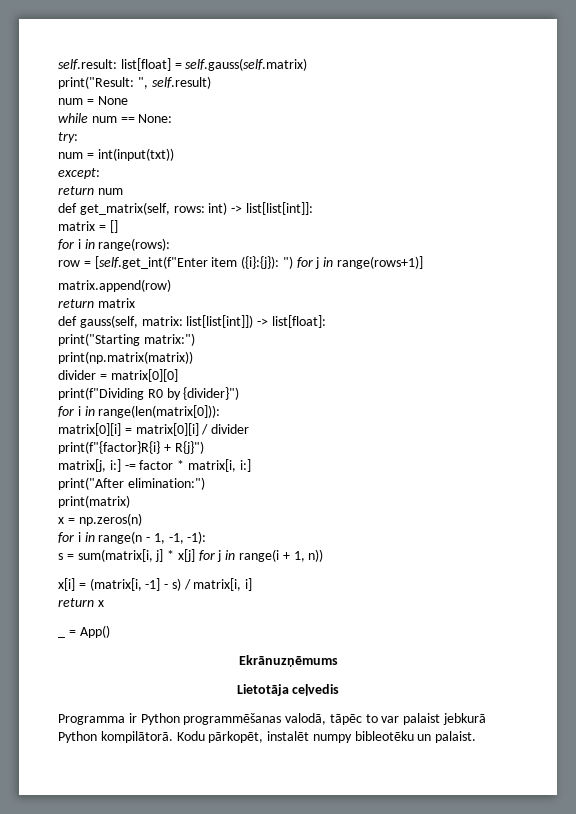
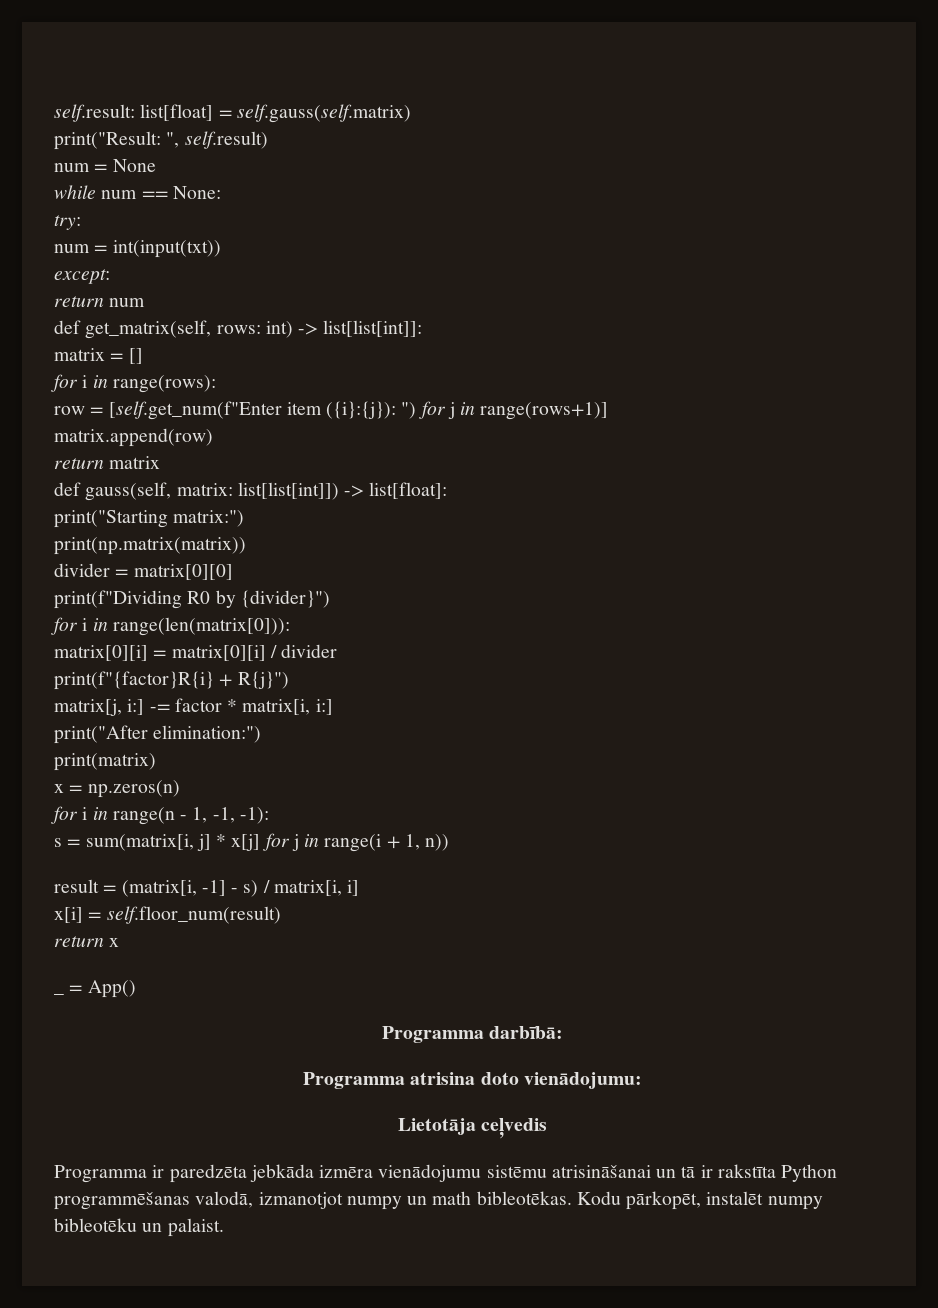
[94,256,208,269] [self.get_int(f"Enter -> [108,401,282,420] [self.get_num(f"Enter
[58,578,75,591] x[i] -> [54,879,99,893] result
(253, 584) none -> [54,906,281,924] // x[i] = self.floor_num(result)
[238,655,338,667] [236,684,340,696] [58,713,487,725] [58,731,173,743] Ekrānuzņēmums // Lietotāja ceļvedis // Programma ir Python programmēšanas valodā, tāpēc to var palaist jebkurā Python kompilātorā. -> [381,1026,564,1043] [303,1072,642,1089] [397,1118,548,1139] [54,1164,838,1183] [54,1191,572,1210] Programma darbībā: // Programma atrisina doto vienādojumu: // Lietotāja ceļvedis // Programma ir paredzēta jebkāda izmēra vienādojumu sistēmu atrisināšanai un tā ir rakstīta Python programmēšanas valodā, izmanotjot numpy un math bibleotēkas.

